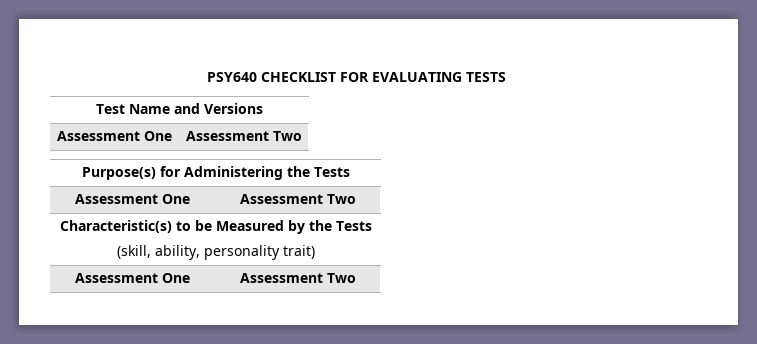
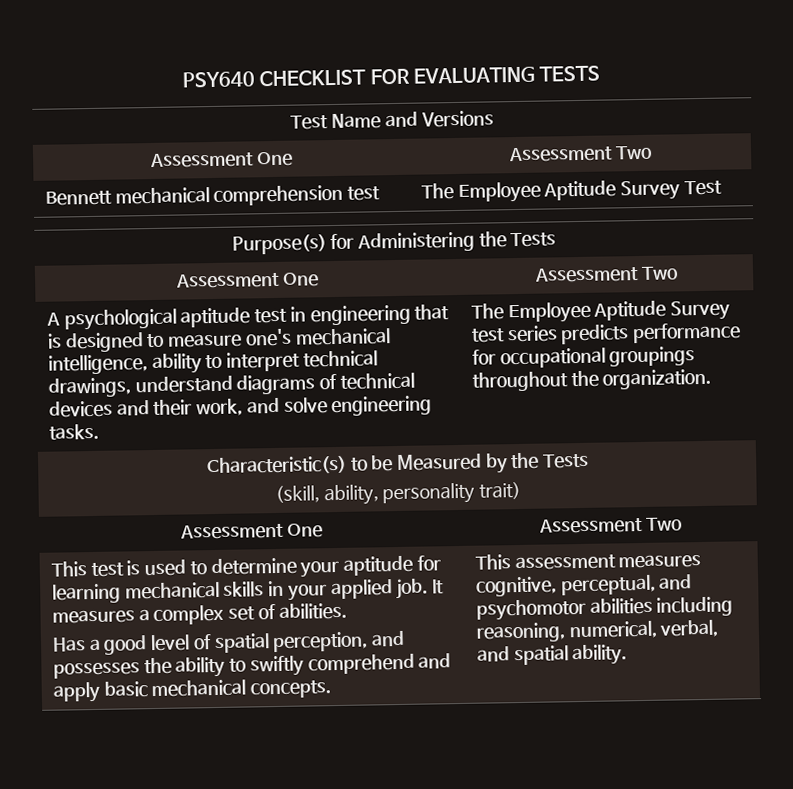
(302, 136) none -> [44,184,381,206] [420,180,722,203] // Bennett mechanical comprehension test | The Employee Aptitude Survey Test
(356, 199) none -> [45,304,450,331] [46,328,391,353] [47,350,378,375] [47,372,415,398] [48,395,433,418] [48,423,99,440] [470,300,731,324] [470,322,742,345] [471,346,696,369] [471,368,712,392] // A psychological aptitude test in engineering that is designed to measure one's mechanical intelligence, ability to interpret technical drawings, understand diagrams of technical devices and their work, and solve engineering tasks. | The Employee Aptitude Survey test series predicts performance for occupational groupings throughout the organization.
(356, 278) none -> [50,555,441,578] [51,578,444,604] [51,602,347,626] [51,630,405,655] [52,653,452,679] [52,679,332,703] [474,554,702,571] [475,574,693,597] [475,596,734,621] [475,619,720,643] [476,644,628,666] // This test is used to determine your aptitude for learning mechanical skills in your applied job. It measures a complex set of abilities. // Has a good level of spatial perception, and possesses the ability to swiftly comprehend and apply basic mechanical concepts. | This assessment measures cognitive, perceptual, and psychomotor abilities including reasoning, numerical, verbal, and spatial ability.

